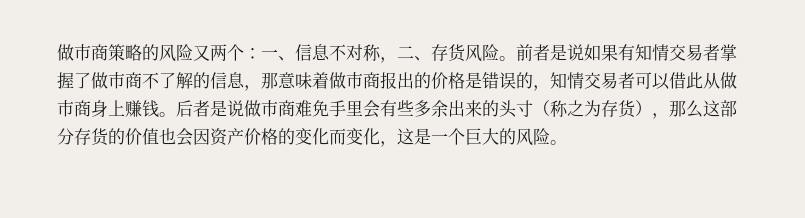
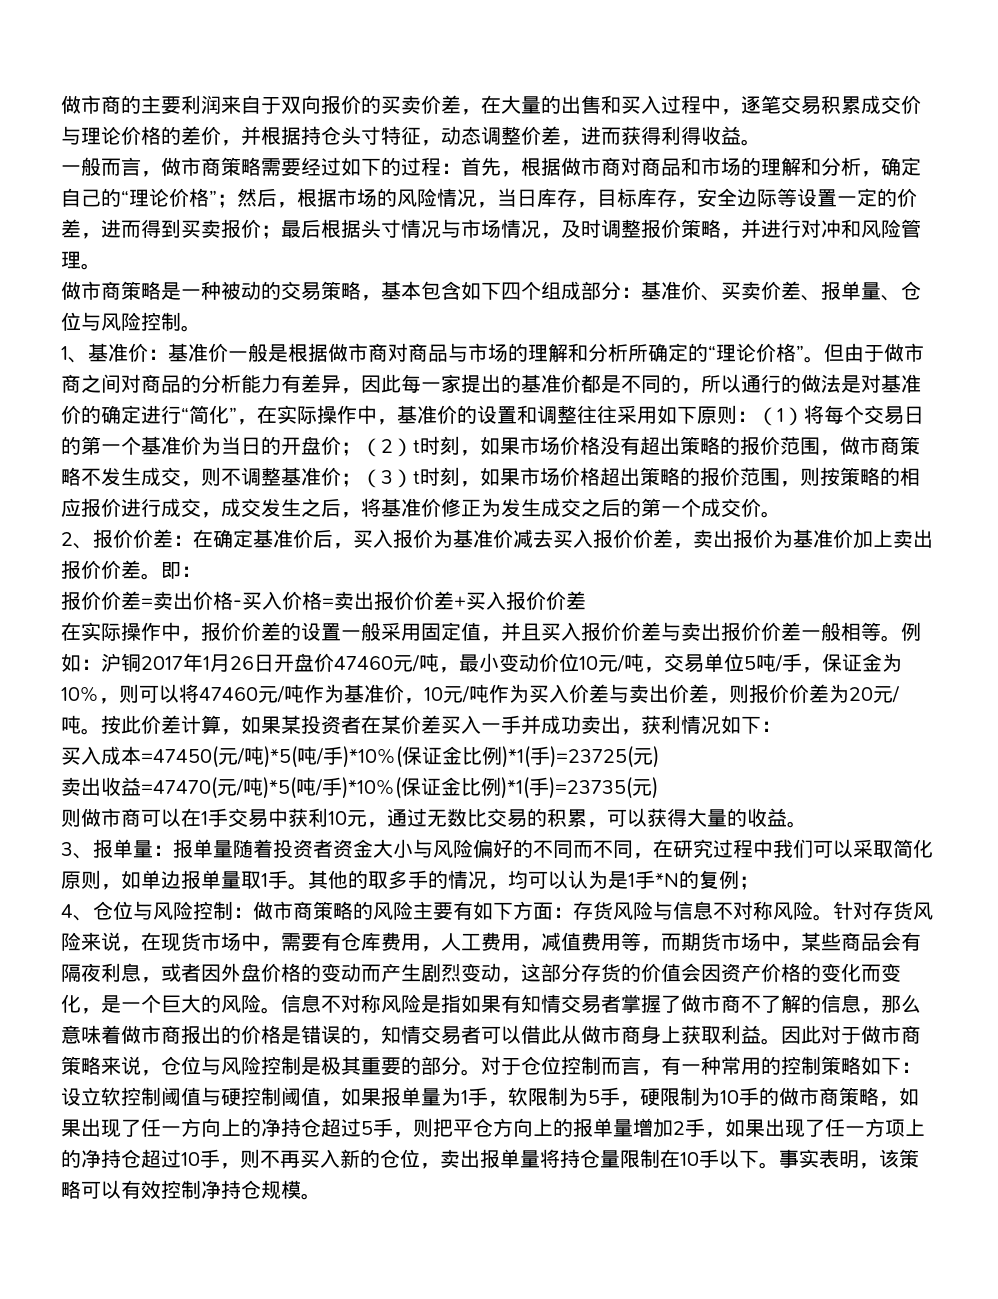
[57,44,584,63] 做市商策略的风险又两个：一、信息不对称，二、存货风险。前者是说 -> [61,95,921,115] [61,126,761,146] [61,157,921,177] [61,188,917,208] [61,219,921,239] [61,251,101,270] [61,281,921,301] [61,312,201,332] [61,343,924,363] [61,374,921,394] [61,405,924,426] [61,436,920,457] [61,467,920,488] [61,498,781,518] [61,529,933,549] [61,560,201,580] [61,591,586,610] [61,622,921,642] [61,653,902,673] [61,684,900,704] [61,715,781,735] [61,745,659,768] [61,776,658,799] [61,808,807,828] [61,839,933,859] [61,870,759,890] [61,901,933,921] [61,932,921,952] [61,963,901,983] [61,994,461,1014] 做市商的主要利润来自于双向报价的买卖价差，在大量的出售和买入过程中，逐笔交易积累成交价与理论价格的差价，并根据持仓头寸特征，动态调整价差，进而获得利得收益。 // 一般而言，做市商策略需要经过如下的过程：首先，根据做市商对商品和市场的理解和分析，确定自己的“理论价格”；然后，根据市场的风险情况，当日库存，目标库存，安全边际等设置一定的价差，进而得到买卖报价；最后根据头寸情况与市场情况，及时调整报价策略，并进行对冲和风险管理。 // 做市商策略是一种被动的交易策略，基本包含如下四个组成部分：基准价、买卖价差、报单量、仓位与风险控制。 // 1、基准价：基准价一般是根据做市商对商品与市场的理解和分析所确定的“理论价格”。但由于做市商之间对商品的分析能力有差异，因此每一家提出的基准价都是不同的，所以通行的做法是对基准价的确定进行“简化”，在实际操作中，基准价的设置和调整往往采用如下原则：（1）将每个交易日的第一个基准价为当日的开盘价；（2）t时刻，如果市场价格没有超出策略的报价范围，做市商策略不发生成交，则不调整基准价；（3）t时刻，如果市场价格超出策略的报价范围，则按策略的相应报价进行成交，成交发生之后，将基准价修正为发生成交之后的第一个成交价。 // 2、报价价差：在确定基准价后，买入报价为基准价减去买入报价价差，卖出报价为基准价加上卖出报价价差。即： // 报价价差=卖出价格-买入价格=卖出报价价差+买入报价价差 // 在实际操作中，报价价差的设置一般采用固定值，并且买入报价价差与卖出报价价差一般相等。例如：沪铜2017年1月26日开盘价47460元/吨，最小变动价位10元/吨，交易单位5吨/手，保证金为10%，则可以将47460元/吨作为基准价，10元/吨作为买入价差与卖出价差，则报价价差为20元/吨。按此价差计算，如果某投资者在某价差买入一手并成功卖出，获利情况如下： // 买入成本=47450(元/吨)*5(吨/手)*10%(保证金比例)*1(手)=23725(元) // 卖出收益=47470(元/吨)*5(吨/手)*10%(保证金比例)*1(手)=23735(元) // 则做市商可以在1手交易中获利10元，通过无数比交易的积累，可以获得大量的收益。 // 3、报单量：报单量随着投资者资金大小与风险偏好的不同而不同，在研究过程中我们可以采取简化原则，如单边报单量取1手。其他的取多手的情况，均可以认为是1手*N的复例； // 4、仓位与风险控制：做市商策略的风险主要有如下方面：存货风险与信息不对称风险。针对存货风险来说，在现货市场中，需要有仓库费用，人工费用，减值费用等，而期货市场中，某些商品会有隔夜利息，或者因外盘价格的变动而产生剧烈变动，这部分存货的价值会因资产价格的变化而变化，是一个巨大的风险。信息不对称风险是指
(278, 80) none -> [901,994,921,1013] 么
[125,100,737,119] [57,128,550,147] 赚钱。后者是说做市商难免手里会有些多余出来的头寸（称之为存货），那么这部分存货的价值也会因资产价格的变化而变化，这是一个巨大的风险 -> [681,1025,921,1045] [61,1056,921,1076] [61,1087,919,1107] [61,1118,925,1138] [61,1149,919,1169] [61,1180,301,1199] 获取利益。因此对于做市商策略来说，仓位与风险控制是极其重要的部分。对于仓位控制而言，有一种常用的控制策略如下：设立软控制阈值与硬控制阈值，如果报单量为1手，软限制为5手，硬限制为10手的做市商策略，如果出现了任一方向上的净持仓超过5手，则把平仓方向上的报单量增加2手，如果出现了任一方项上的净持仓超过10手，则不再买入新的仓位，卖出报单量将持仓量限制在10手以下。事实表明，该策略可以有效控制净持仓规模

